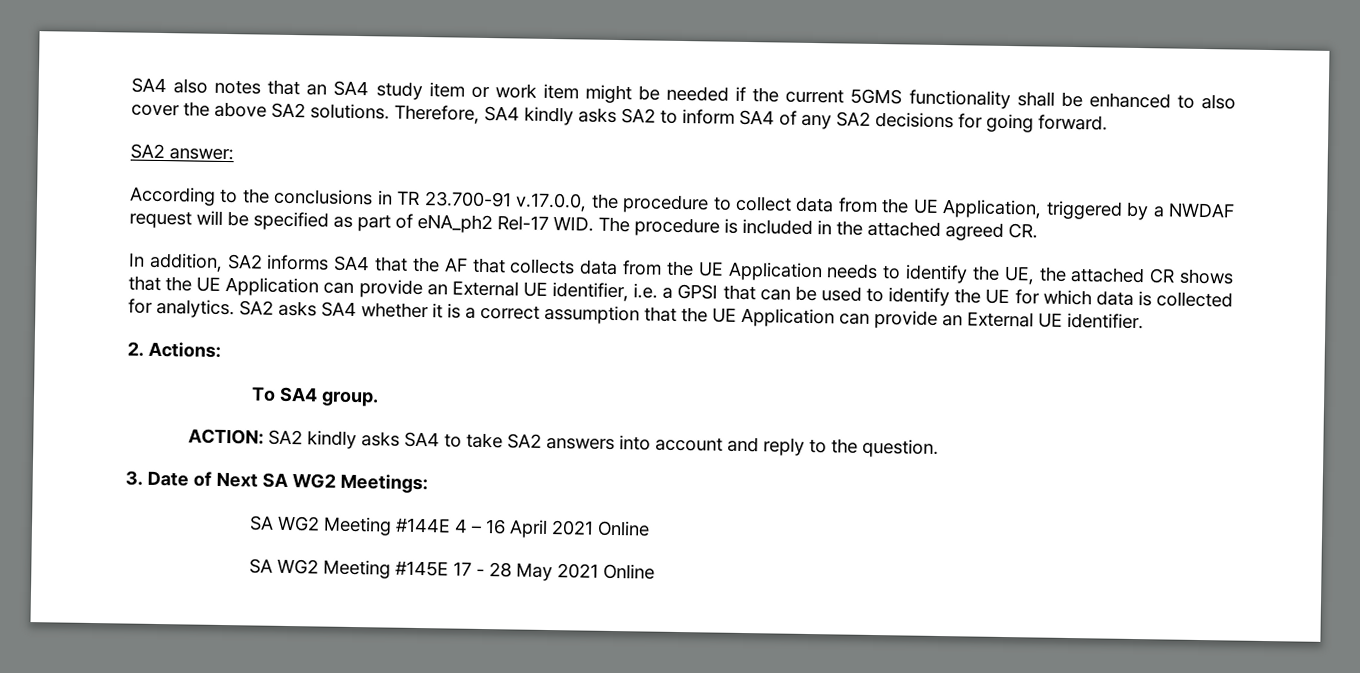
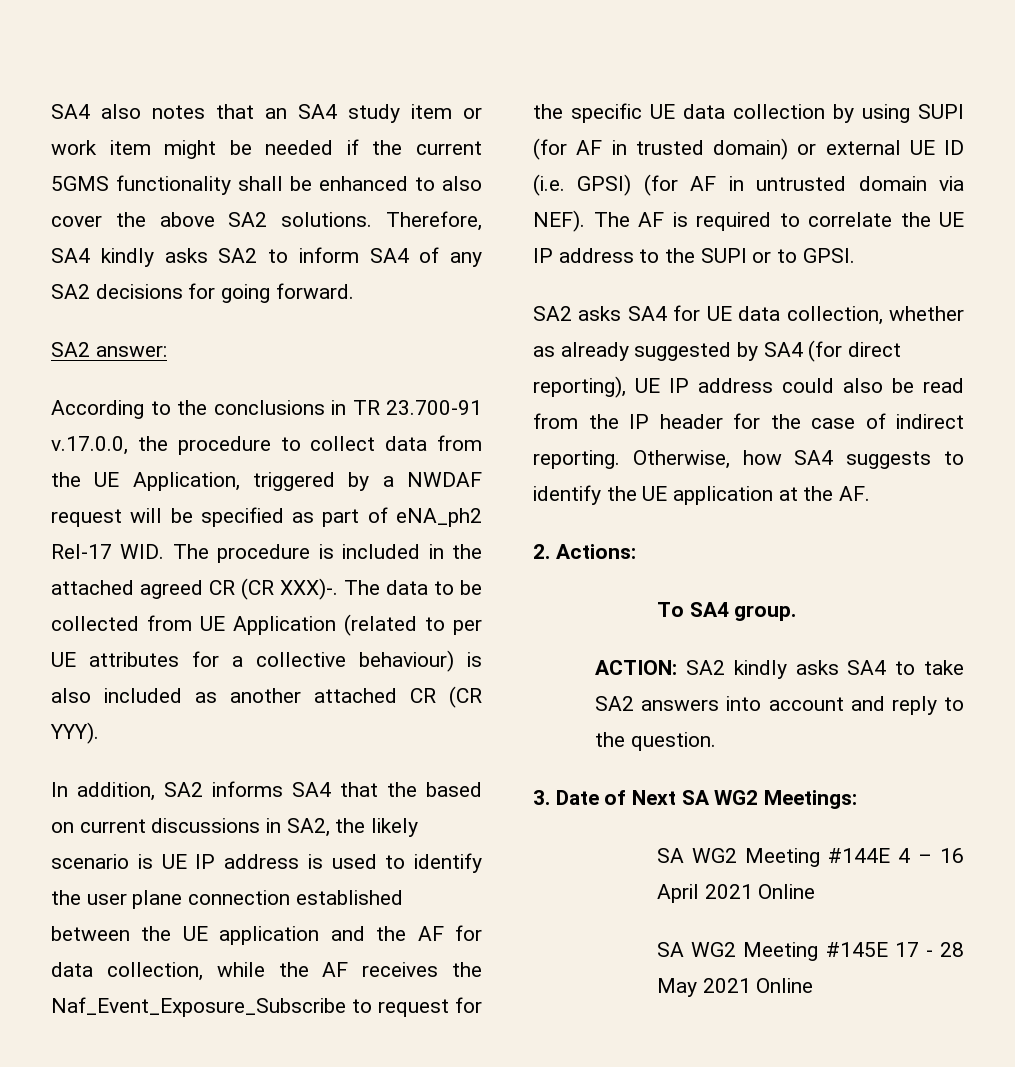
[1008,223,1038,239] CR. -> [209,578,482,600] [51,614,482,636] [51,650,482,672] [51,686,482,708] [50,722,99,744] CR (CR XXX)-. The data to be collected from UE Application (related to per UE attributes for a collective behaviour) is also included as another attached CR (CR YYY).
[443,257,1235,285] [128,275,1233,308] [128,298,1144,330] AF that collects data from the UE Application needs to identify the UE, the attached CR shows that the UE Application can provide an External UE identifier, i.e. a GPSI that can be used to identify the UE for which data is collected for analytics. SA2 asks SA4 whether it is a correct assumption that the UE Application can provide an External UE identifier. -> [426,782,482,797] [51,818,419,837] [51,853,482,873] [51,890,403,909] [51,925,483,945] [51,962,482,981] [51,997,482,1017] [533,103,964,123] [533,138,964,160] [533,174,964,196] [533,210,964,232] [533,248,855,263] [533,305,964,325] [533,340,902,362] [533,376,964,398] [533,413,964,429] [533,450,964,469] [533,485,871,505] based on current discussions in SA2, the likely scenario is UE IP address is used to identify the user plane connection established between the UE application and the AF for data collection, while the AF receives the Naf_Event_Exposure_Subscribe to request for the specific UE data collection by using SUPI (for AF in trusted domain) or external UE ID (i.e. GPSI) (for AF in untrusted domain via NEF). The AF is required to correlate the UE IP address to the SUPI or to GPSI. // SA2 asks SA4 for UE data collection, whether as already suggested by SA4 (for direct reporting), UE IP address could also be read from the IP header for the case of indirect reporting. Otherwise, how SA4 suggests to identify the UE application at the AF.

